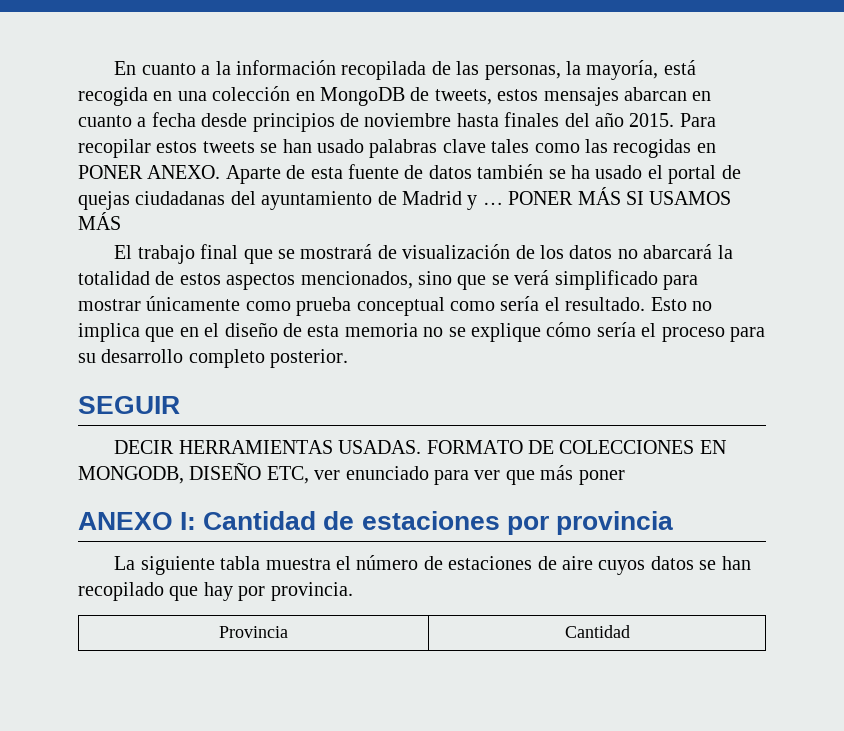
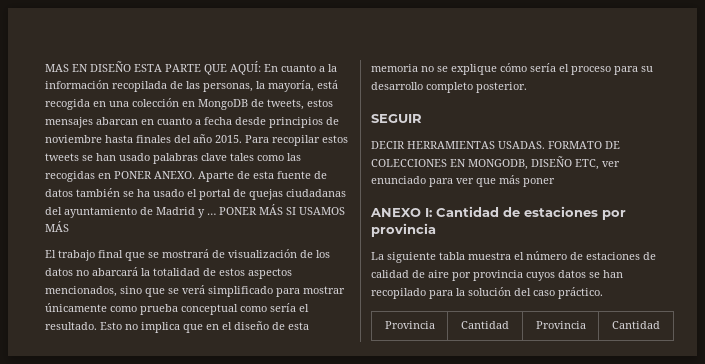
(114, 68) none -> [45,61,261,75] MAS EN DISEÑO ESTA PARTE QUE AQUÍ:
[562,556,594,570] aire -> [371,270,523,281] calidad de aire por provincia
[169,582,353,601] [219,626,288,638] [564,625,630,638] que hay por provincia. // Provincia | Cantidad -> [429,287,603,299] [384,321,435,329] [461,321,509,329] [535,321,586,329] [612,321,660,329] para la solución del caso práctico. // Provincia | Cantidad | Provincia | Cantidad

